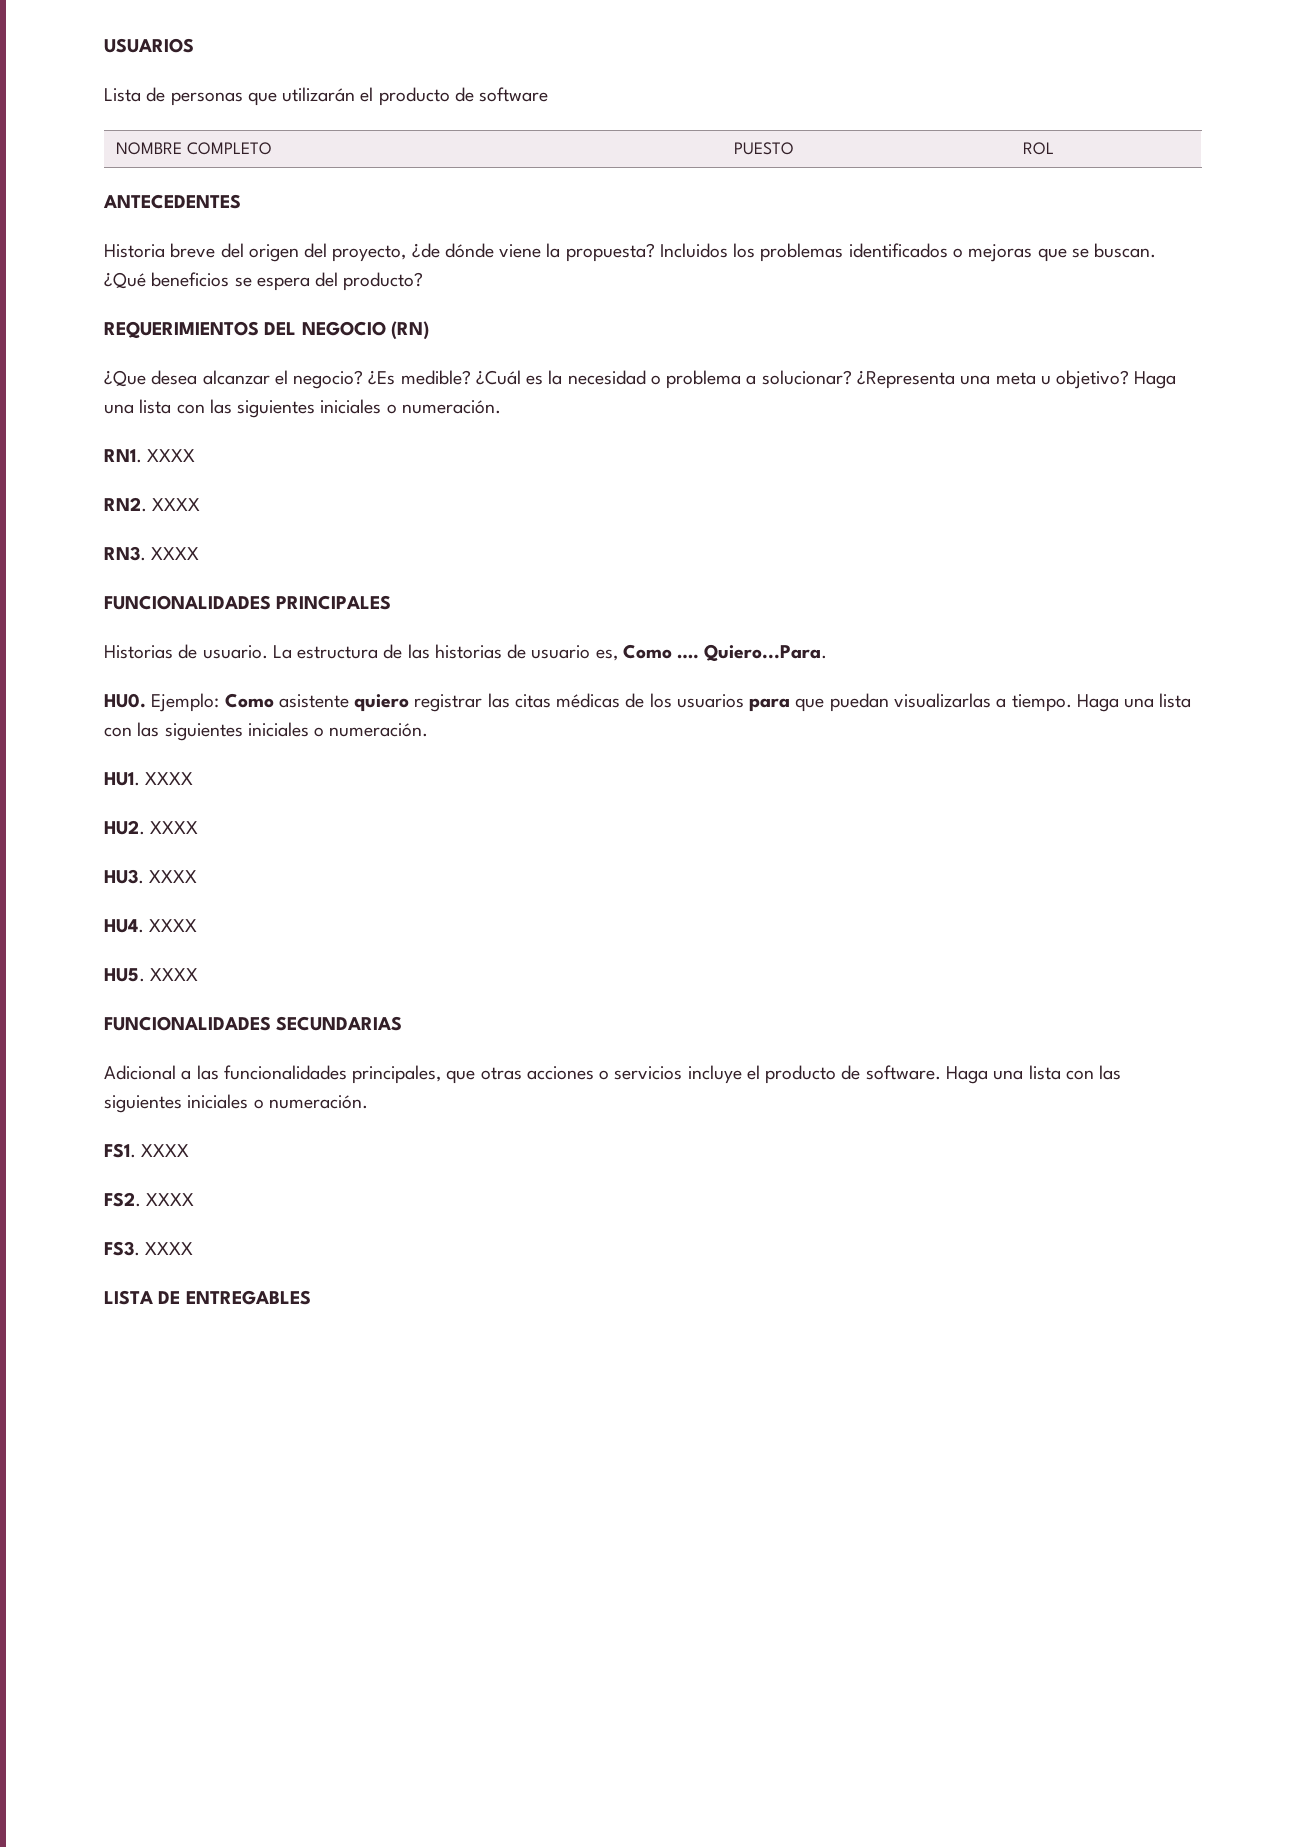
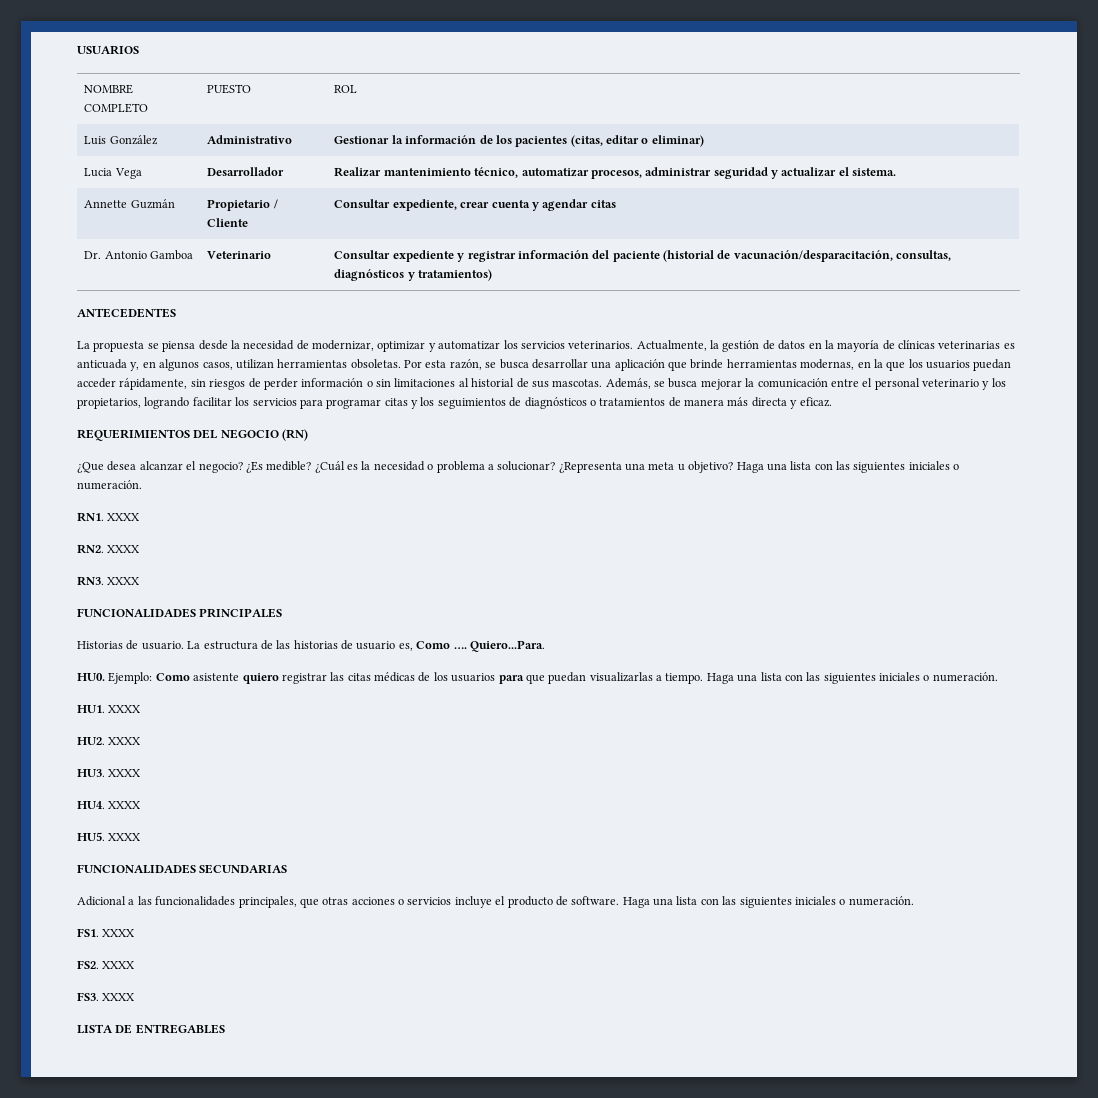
[104,87,549,106] [115,142,272,155] [733,142,794,155] [1022,142,1054,155] [103,194,241,209] [104,243,1157,262] [104,272,424,291] // Lista de personas que utilizarán el producto de software // NOMBRE COMPLETO | PUESTO | ROL // ANTECEDENTES // Historia breve del origen del proyecto, ¿de dónde viene la propuesta? Incluidos los problemas identificados o mejoras que se buscan. ¿Qué beneficios se espera del producto? -> [84,84,134,94] [84,103,149,113] [207,84,252,94] [334,85,358,93] [84,135,158,145] [207,135,293,144] [334,135,704,147] [84,168,142,179] [207,167,285,176] [334,167,897,179] [84,199,175,209] [207,199,278,211] [207,218,249,227] [334,199,616,211] [84,250,194,260] [207,251,272,259] [334,250,952,262] [334,269,493,281] [77,308,176,318] [77,340,1015,352] [77,359,1012,371] [77,378,1006,390] [77,397,832,409] // NOMBRE COMPLETO | PUESTO | ROL // Luis González | Administrativo | Gestionar la información de los pacientes (citas, editar o eliminar) // Lucia Vega | Desarrollador | Realizar mantenimiento técnico, automatizar procesos, administrar seguridad y actualizar el sistema. // Annette Guzmán | Propietario / Cliente | Consultar expediente, crear cuenta y agendar citas // Dr. Antonio Gamboa | Veterinario | Consultar expediente y registrar información del paciente (historial de vacunación/desparacitación, consultas, diagnósticos y tratamientos) // ANTECEDENTES // La propuesta se piensa desde la necesidad de modernizar, optimizar y automatizar los servicios veterinarios. Actualmente, la gestión de datos en la mayoría de clínicas veterinarias es anticuada y, en algunos casos, utilizan herramientas obsoletas. Por esta razón, se busca desarrollar una aplicación que brinde herramientas modernas, en la que los usuarios puedan acceder rápidamente, sin riesgos de perder información o sin limitaciones al historial de sus mascotas. Además, se busca mejorar la comunicación entre el personal veterinario y los propietarios, logrando facilitar los servicios para programar citas y los seguimientos de diagnósticos o tratamientos de manera más directa y eficaz.

